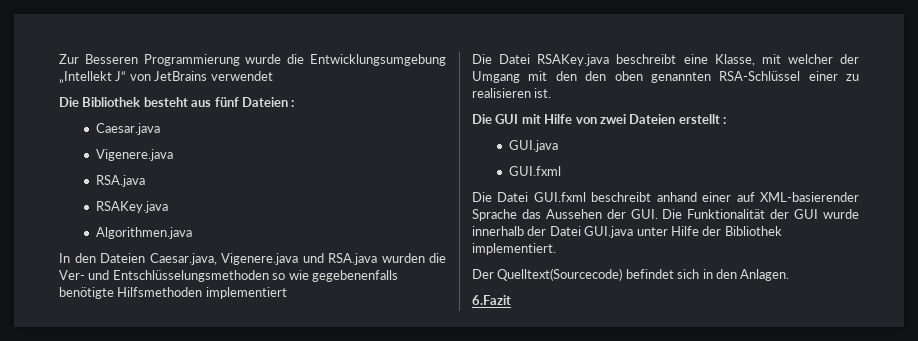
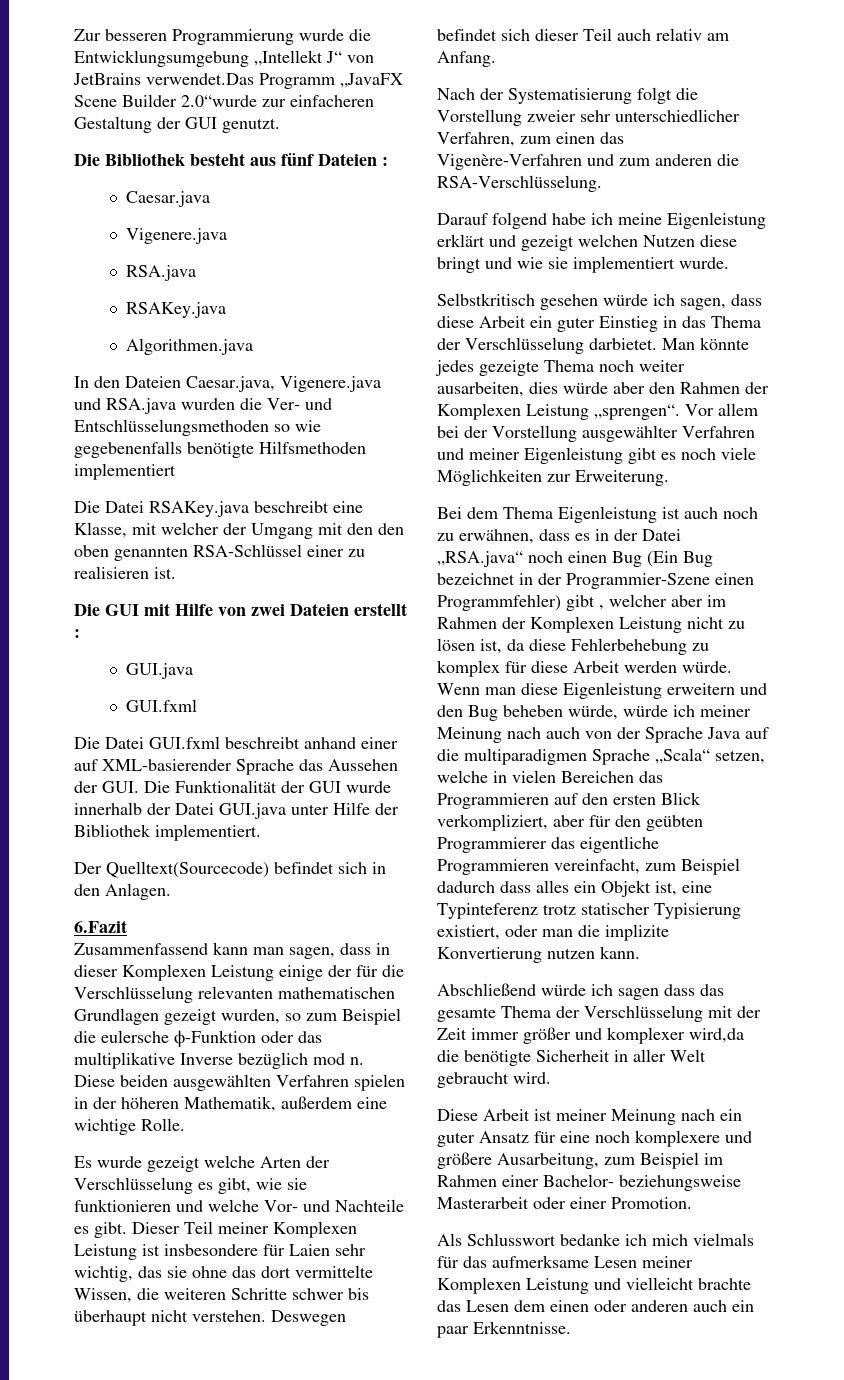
[84,54,138,64] Besseren -> [105,29,167,41] besseren
[210,71,273,81] verwendet -> [146,73,403,89] [74,94,374,107] [74,116,280,133] verwendet.Das Programm „JavaFX Scene Builder 2.0“wurde zur einfacheren Gestaltung der GUI genutzt.
(511, 300) none -> [74,942,390,959] [74,964,404,981] [74,986,395,1003] [74,1008,401,1025] [74,1030,322,1047] [74,1052,364,1069] [74,1074,405,1091] [74,1096,387,1112] [74,1118,185,1135] [74,1155,330,1172] [74,1177,307,1194] [74,1199,404,1212] [74,1221,357,1238] [74,1244,366,1260] [74,1265,373,1282] [74,1288,369,1303] [74,1310,346,1326] [437,28,729,41] [437,51,496,67] [437,87,698,104] [437,109,740,126] [437,132,624,147] [437,154,739,170] [437,175,602,192] [437,212,766,229] [437,234,737,251] [437,256,729,273] [437,293,762,310] [437,316,761,332] [437,337,749,354] [435,360,685,376] [437,382,769,397] [437,403,758,420] [437,425,755,442] [437,447,756,464] [437,469,669,486] [437,506,758,523] [437,529,681,544] [437,551,713,567] [437,573,754,589] [437,594,726,611] [437,616,745,633] [437,638,709,655] [437,660,732,677] [437,682,767,699] [437,705,751,721] [437,727,769,743] [437,748,765,765] [437,770,663,783] [437,792,701,809] [437,814,703,831] [437,836,659,853] [437,858,740,875] [437,880,712,897] [437,903,741,919] [437,924,669,941] [437,946,640,963] [437,983,724,1000] [437,1005,761,1022] [437,1027,744,1044] [437,1049,706,1066] [437,1072,551,1088] [437,1109,742,1125] [437,1130,752,1147] [437,1152,723,1169] [437,1174,741,1191] [437,1197,692,1209] [437,1233,754,1246] [437,1255,693,1268] [437,1277,751,1294] [437,1300,754,1312] [437,1321,571,1338] // Zusammenfassend kann man sagen, dass in dieser Komplexen Leistung einige der für die Verschlüsselung relevanten mathematischen Grundlagen gezeigt wurden, so zum Beispiel die eulersche ϕ-Funktion oder das multiplikative Inverse bezüglich mod n. Diese beiden ausgewählten Verfahren spielen in der höheren Mathematik, außerdem eine wichtige Rolle. // Es wurde gezeigt welche Arten der Verschlüsselung es gibt, wie sie funktionieren und welche Vor- und Nachteile es gibt. Dieser Teil meiner Komplexen Leistung ist insbesondere für Laien sehr wichtig, das sie ohne das dort vermittelte Wissen, die weiteren Schritte schwer bis überhaupt nicht verstehen. Deswegen befindet sich dieser Teil auch relativ am Anfang. // Nach der Systematisierung folgt die Vorstellung zweier sehr unterschiedlicher Verfahren, zum einen das Vigenère-Verfahren und zum anderen die RSA-Verschlüsselung. // Darauf folgend habe ich meine Eigenleistung erklärt und gezeigt welchen Nutzen diese bringt und wie sie implementiert wurde. // Selbstkritisch gesehen würde ich sagen, dass diese Arbeit ein guter Einstieg in das Thema der Verschlüsselung darbietet. Man könnte jedes gezeigte Thema noch weiter ausarbeiten, dies würde aber den Rahmen der Komplexen Leistung „sprengen“. Vor allem bei der Vorstellung ausgewählter Verfahren und meiner Eigenleistung gibt es noch viele Möglichkeiten zur Erweiterung. // Bei dem Thema Eigenleistung ist auch noch zu erwähnen, dass es in der Datei „RSA.java“ noch einen Bug (Ein Bug bezeichnet in der Programmier-Szene einen Programmfehler) gibt , welcher aber im Rahmen der Komplexen Leistung nicht zu lösen ist, da diese Fehlerbehebung zu komplex für diese Arbeit werden würde. Wenn man diese Eigenleistung erweitern und den Bug beheben würde, würde ich meiner Meinung nach auch von der Sprache Java auf die multiparadigmen Sprache „Scala“ setzen, welche in vielen Bereichen das Programmieren auf den ersten Blick verkompliziert, aber für den geübten Programmierer das eigentliche Programmieren vereinfacht, zum Beispiel dadurch dass alles ein Objekt ist, eine Typinteferenz trotz statischer Typisierung existiert, oder man die implizite Konvertierung nutzen kann. // Abschließend würde ich sagen dass das gesamte Thema der Verschlüsselung mit der Zeit immer größer und komplexer wird,da die benötigte Sicherheit in aller Welt gebraucht wird. // Diese Arbeit ist meiner Meinung nach ein guter Ansatz für eine noch komplexere und größere Ausarbeitung, zum Beispiel im Rahmen einer Bachelor- beziehungsweise Masterarbeit oder einer Promotion. // Als Schlusswort bedanke ich mich vielmals für das aufmerksame Lesen meiner Komplexen Leistung und vielleicht brachte das Lesen dem einen oder anderen auch ein paar Erkenntnisse.

